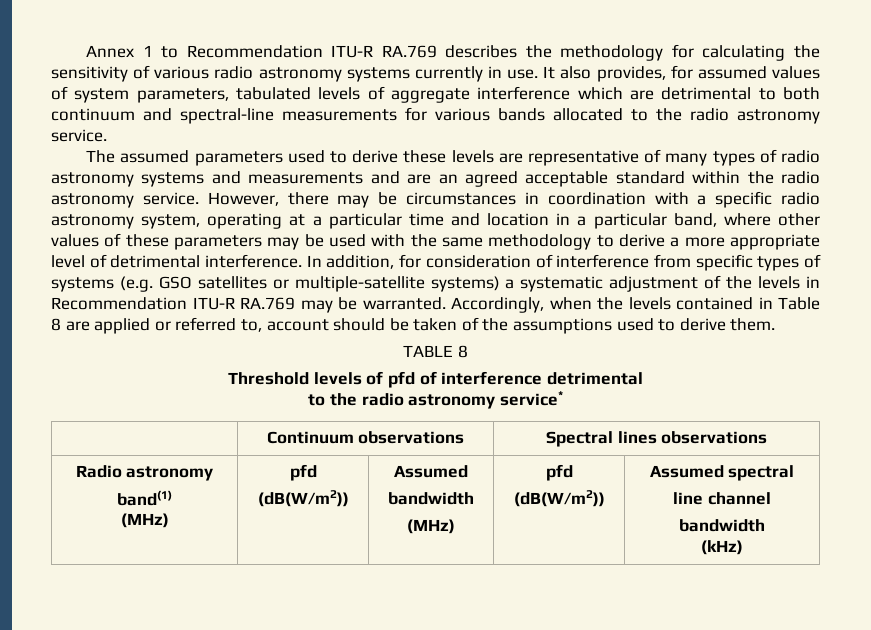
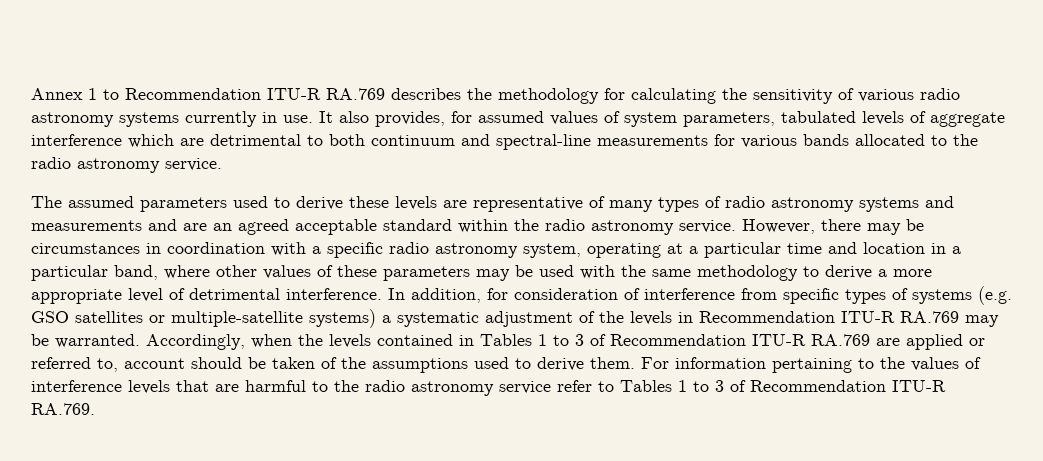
[778,297,820,310] [51,318,61,331] Table 8 -> [480,334,870,346] Tables 1 to 3 of Recommendation ITU-R RA.769
[403,345,468,358] [228,371,643,388] [308,391,563,409] [266,431,465,444] [545,431,768,447] [75,465,214,481] [117,490,172,506] [120,513,169,528] [289,464,317,481] [257,490,349,507] [394,465,469,478] [388,492,475,505] [407,519,456,534] [545,464,573,481] [513,490,605,507] [649,465,795,481] [673,492,771,505] [679,519,765,532] [701,540,743,555] // TABLE 8 // Threshold levels of pfd of interference detrimental // to the radio astronomy service* // | Continuum observations | Spectral lines observations // Radio astronomy // band(1) // (MHz) | pfd // (dB(W/m2)) | Assumed // bandwidth // (MHz) | pfd // (dB(W/m2)) | Assumed spectral // line channel // bandwidth // (kHz) -> [641,357,981,373] [31,380,946,396] [31,403,95,415] For information pertaining to the values of interference levels that are harmful to the radio astronomy service refer to Tables 1 to 3 of Recommendation ITU-R RA.769.

